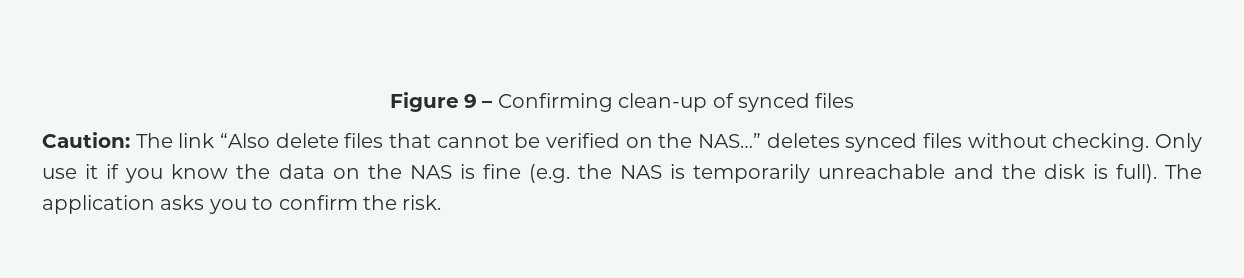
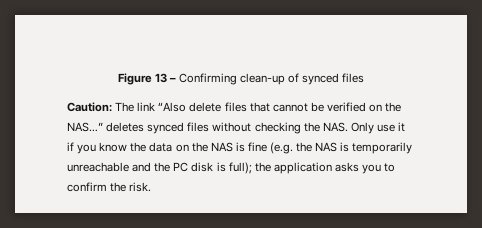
[464,94,477,108] 9 -> [154,73,167,83] 13
[1052,133,1150,152] checking. -> [254,122,348,134] checking the NAS.
(1036, 171) none -> [173,162,189,172] PC
[1115,164,1203,183] full). The -> [228,162,271,174] full); the

